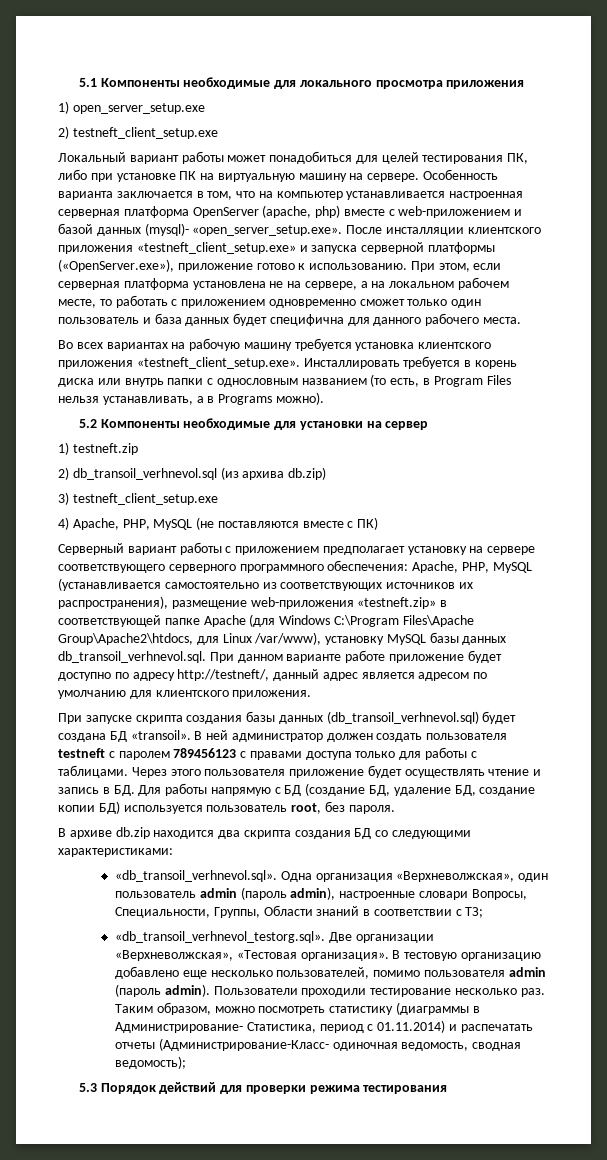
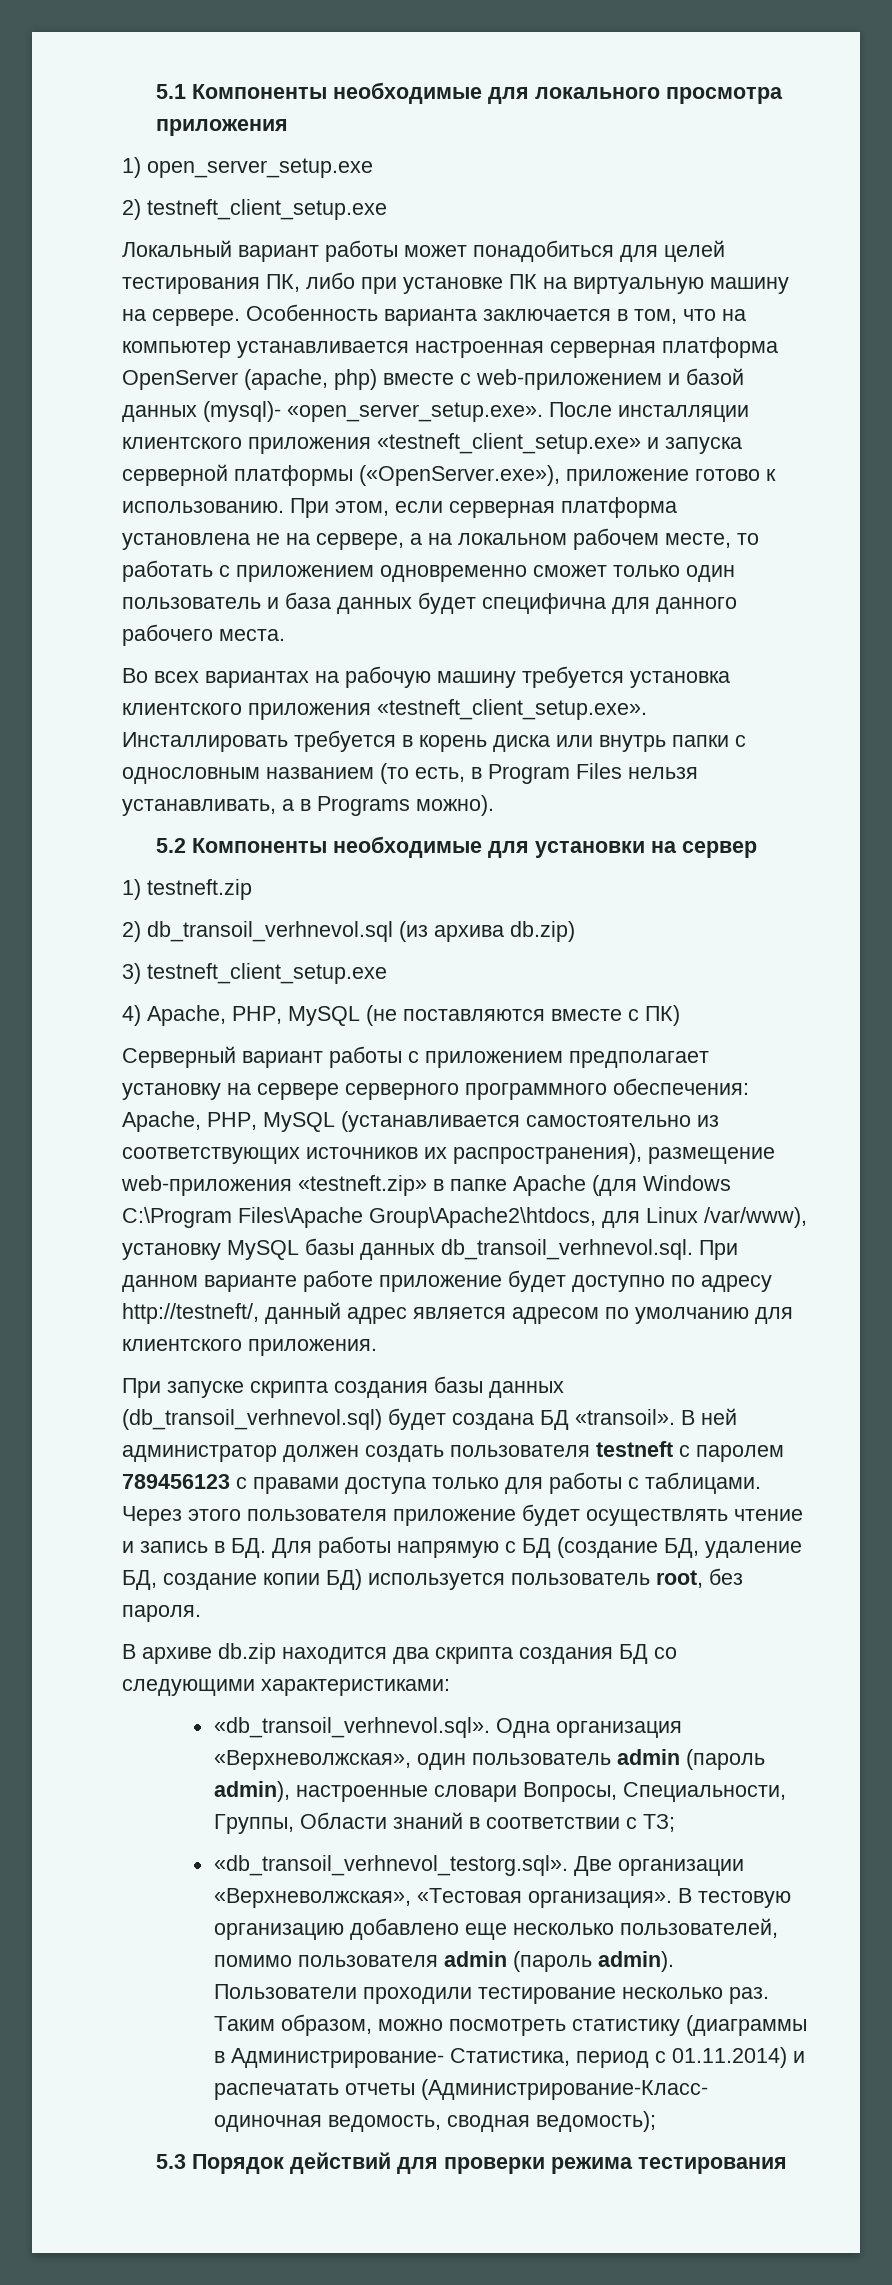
[58,564,165,573] соответствующего -> (339, 1091) none
[58,615,161,627] соответствующей -> (444, 1185) none

